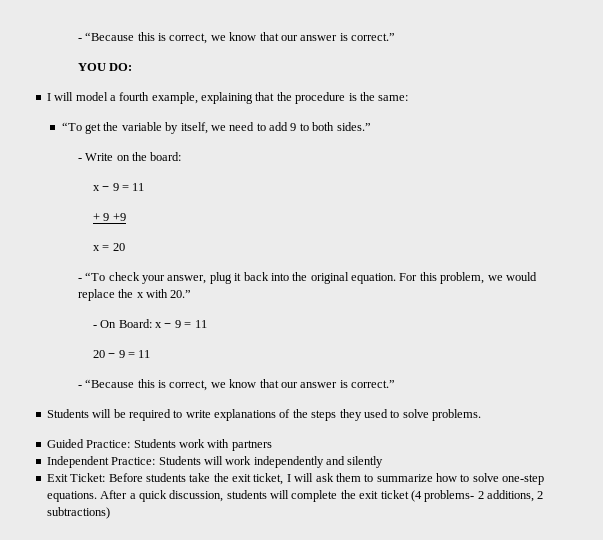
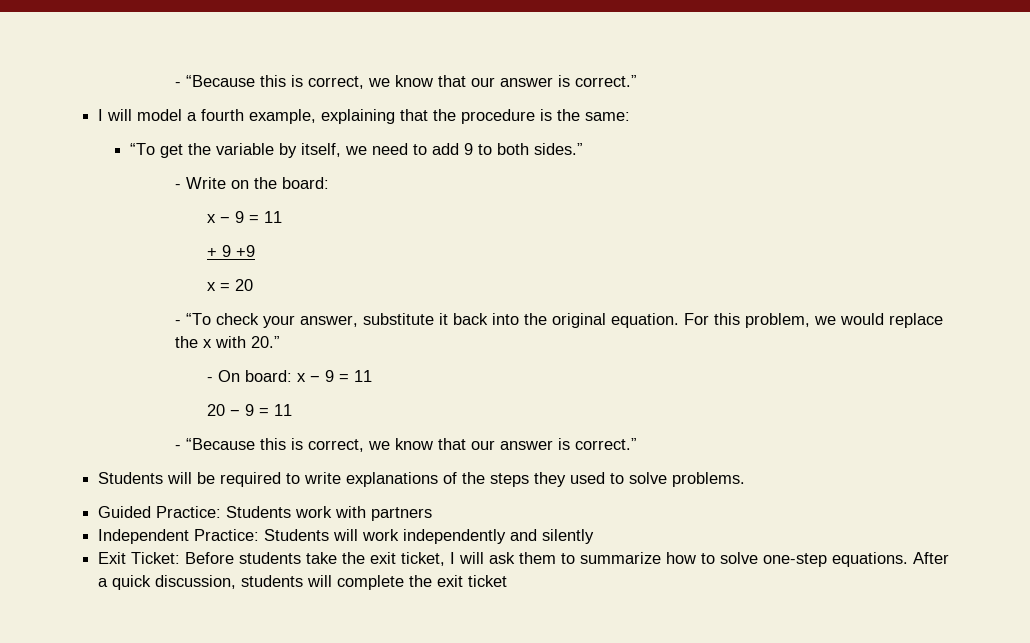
[77,63,133,71] // YOU DO: -> (637, 81) none
[209,272,232,284] plug -> [362,313,434,325] substitute
[118,319,152,328] Board: -> [244,370,292,382] board:
[410,490,544,502] [46,507,110,519] (4 problems- 2 additions, 2 subtractions) -> (508, 581) none

